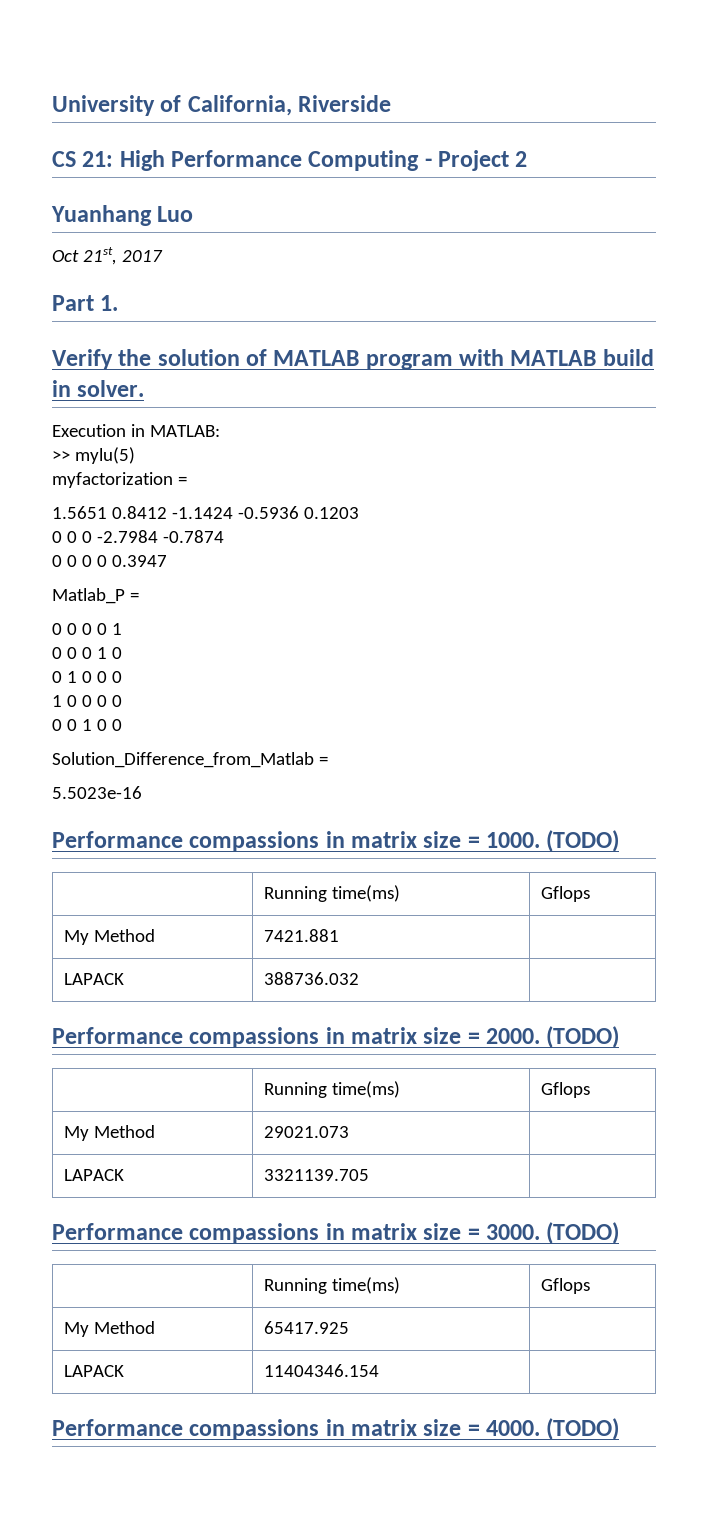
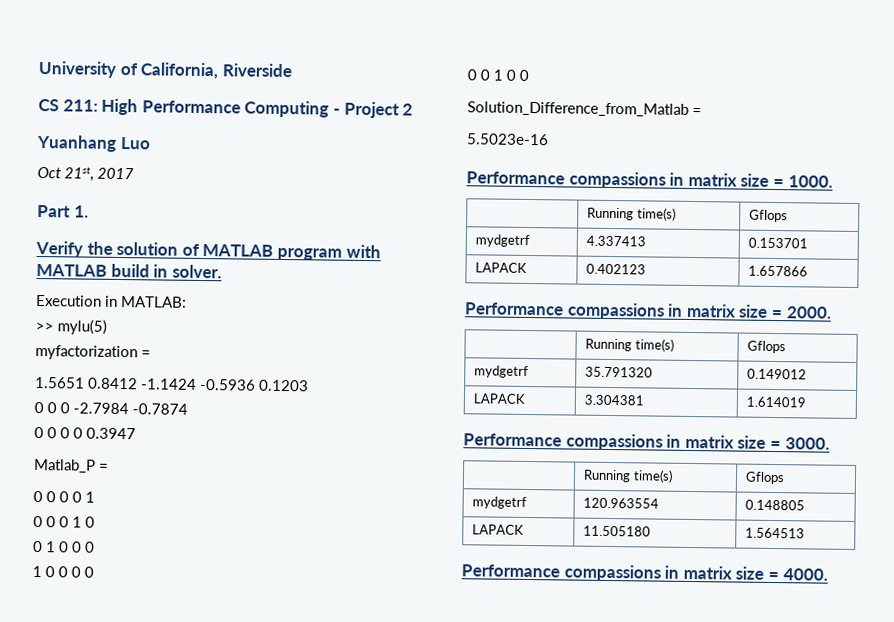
[82,151,114,167] 21: -> [62,99,98,112] 211:
[546,830,620,852] [263,885,400,902] [540,886,590,902] [63,929,155,945] [263,929,339,942] [63,973,124,985] [263,972,359,985] (TODO) // | Running time(ms) | Gflops // My Method | 7421.881 | // LAPACK | 388736.032 | -> [586,207,676,221] [748,209,788,223] [474,234,530,248] [585,235,646,247] [747,237,808,249] [474,262,527,273] [585,263,646,275] [747,265,808,277] // | Running time(s) | Gflops // mydgetrf | 4.337413 | 0.153701 // LAPACK | 0.402123 | 1.657866
[546,1026,620,1048] [263,1081,400,1098] [540,1082,590,1098] [63,1125,155,1141] [263,1126,349,1138] [63,1169,124,1181] [263,1169,369,1181] (TODO) // | Running time(ms) | Gflops // My Method | 29021.073 | // LAPACK | 3321139.705 | -> [584,338,674,352] [746,340,786,354] [473,365,529,378] [584,366,653,378] [746,368,807,380] [472,393,525,404] [583,394,644,406] [745,396,806,408] // | Running time(s) | Gflops // mydgetrf | 35.791320 | 0.149012 // LAPACK | 3.304381 | 1.614019
[546,1222,620,1244] [263,1277,400,1294] [540,1278,590,1294] [63,1321,155,1337] [263,1321,349,1334] [63,1365,124,1377] [263,1364,379,1377] (TODO) // | Running time(ms) | Gflops // My Method | 65417.925 | // LAPACK | 11404346.154 | -> [582,469,673,483] [744,471,785,485] [471,496,527,509] [582,497,659,509] [744,499,805,511] [471,524,524,535] [582,525,651,537] [744,527,805,539] // | Running time(s) | Gflops // mydgetrf | 120.963554 | 0.148805 // LAPACK | 11.505180 | 1.564513
[546,1418,620,1440] (TODO) -> (828, 574) none

